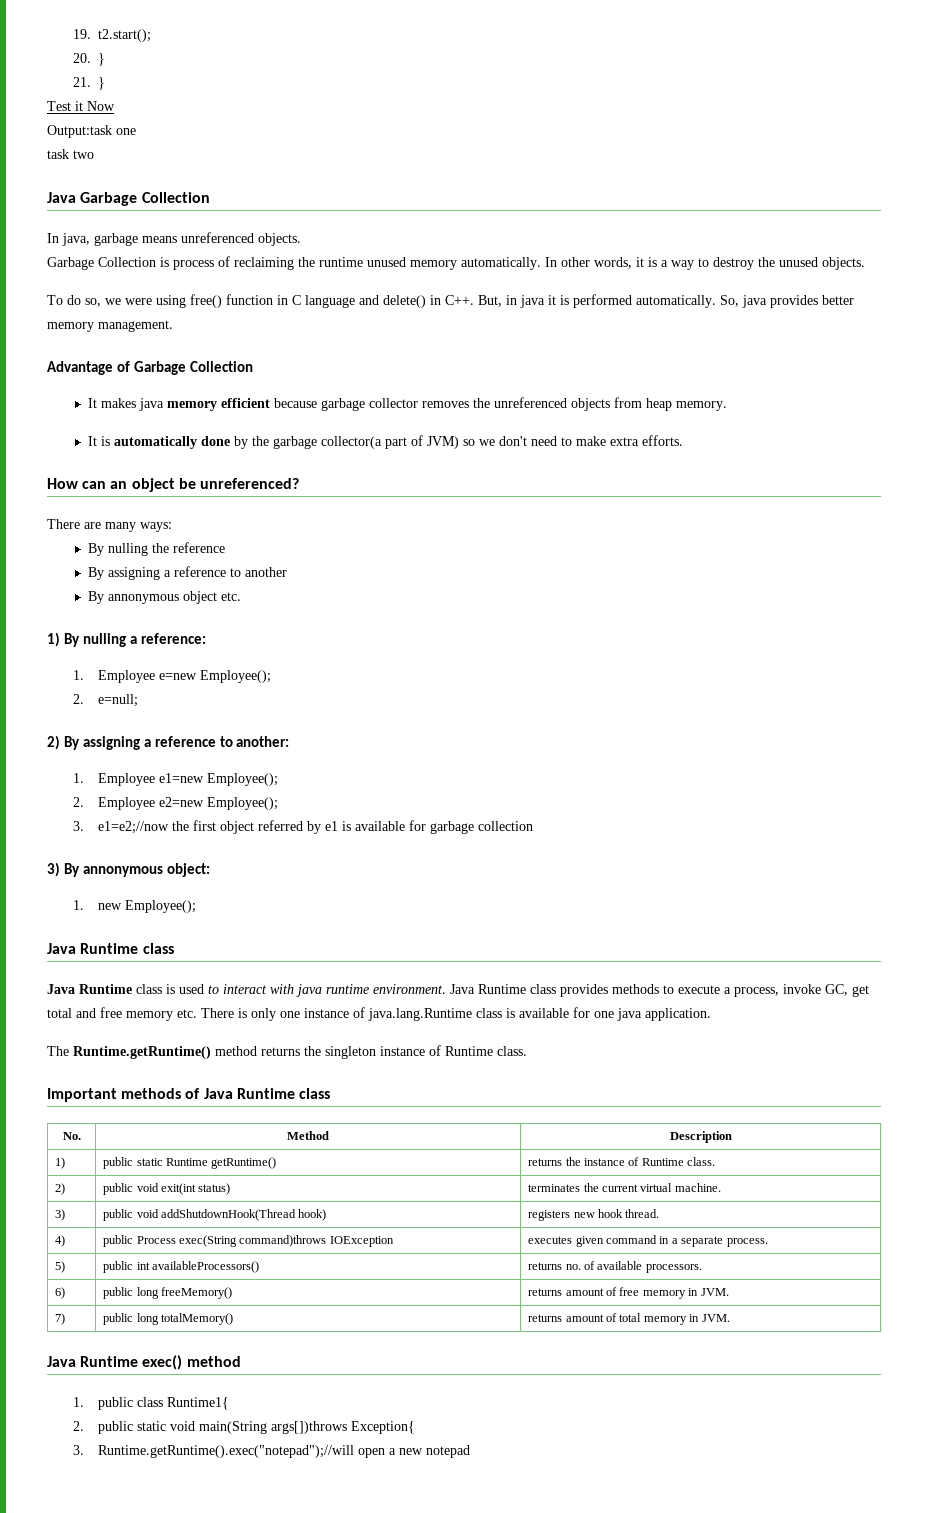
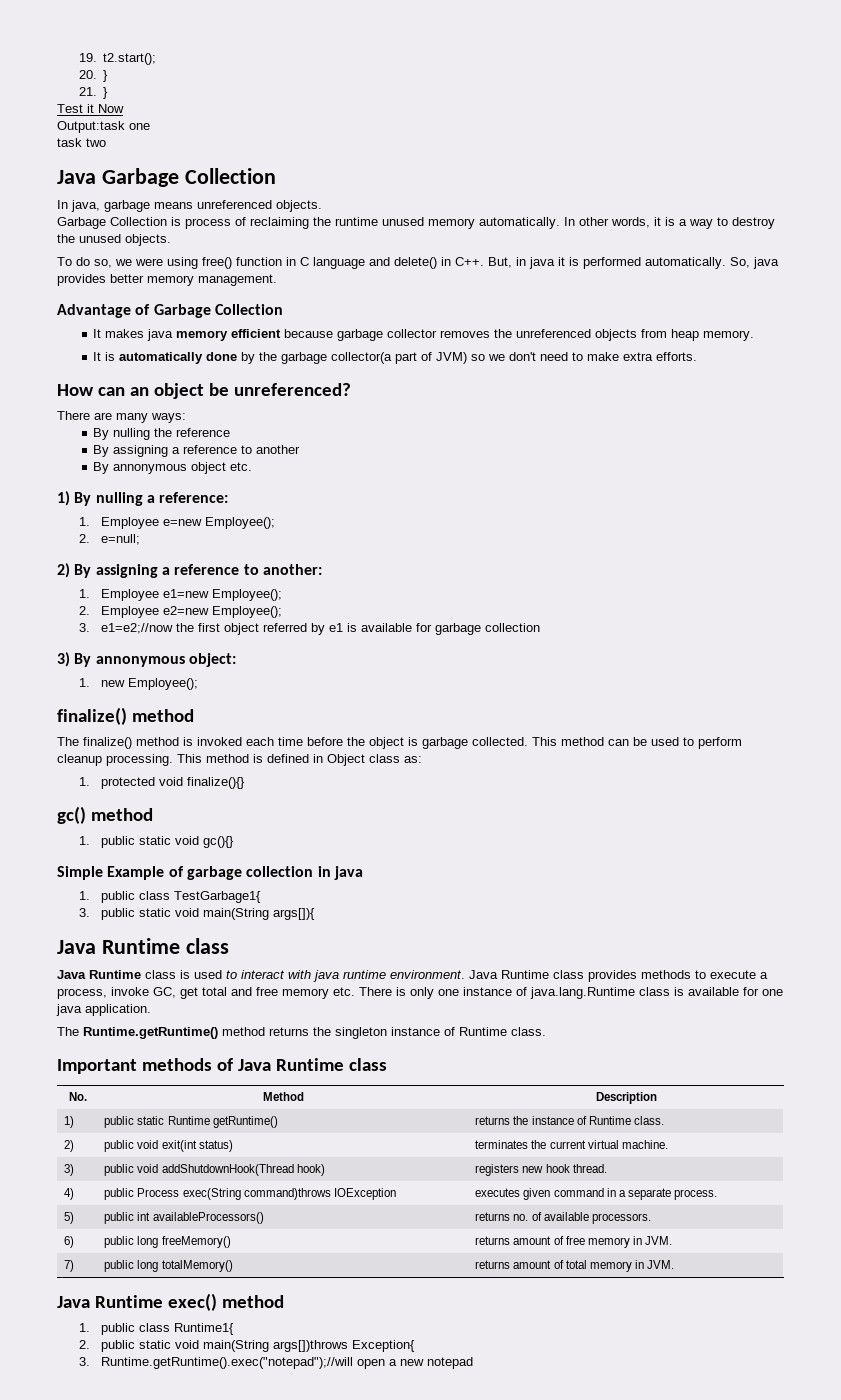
(197, 906) none -> [57,707,194,725] [57,737,742,749] [57,754,422,766] [78,777,245,789] [57,806,153,824] [78,836,234,848] [57,866,363,880] [78,891,261,903] [78,908,315,920] // finalize() method // The finalize() method is invoked each time before the object is garbage collected. This method can be used to perform cleanup processing. This method is defined in Object class as: // 1. protected void finalize(){} // gc() method // 1. public static void gc(){} // Simple Example of garbage collection in java // 1. public class TestGarbage1{ // 3. public static void main(String args[]){

